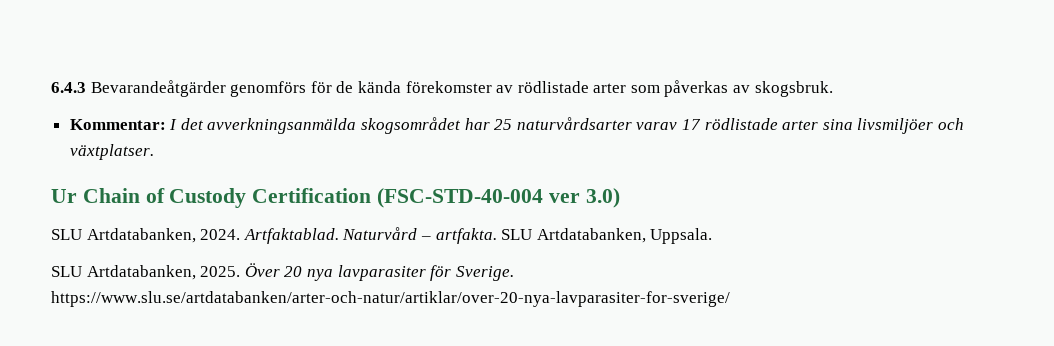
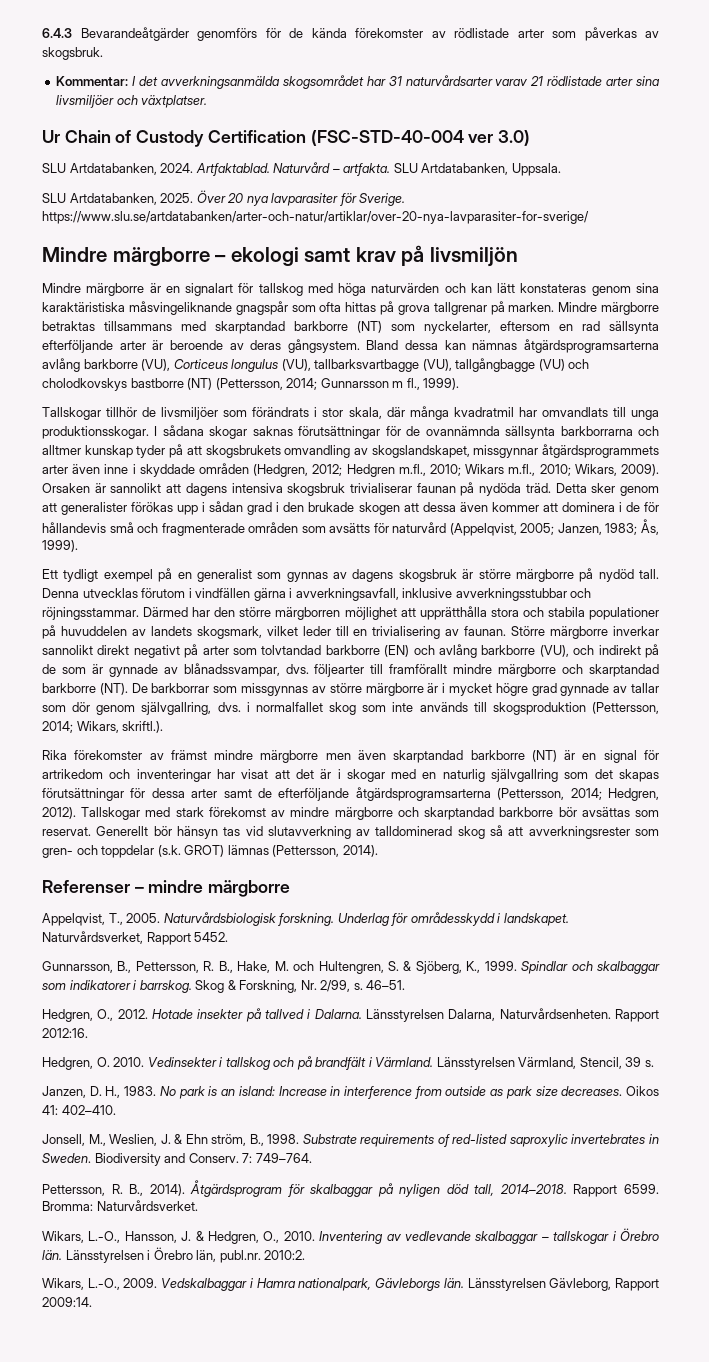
[494,119,513,130] 25 -> [388,76,402,86] 31
[682,119,702,130] 17 -> [530,76,544,86] 21
(730, 299) none -> [42,245,518,267] [42,283,659,296] [42,301,659,315] [42,321,659,334] [42,339,659,353] [42,358,590,372] [42,378,460,391] [42,406,659,420] [42,425,659,439] [42,444,659,458] [42,463,659,477] [42,482,659,496] [42,501,659,515] [42,519,660,536] [42,540,78,552] [42,568,659,582] [42,588,592,601] [42,606,659,620] [42,625,660,639] [42,644,659,658] [42,663,659,677] [42,683,659,696] [42,702,659,715] [42,721,164,733] [42,750,660,763] [42,769,659,782] [42,787,659,801] [42,807,660,820] [42,825,660,839] [42,845,378,858] [42,880,291,897] [42,912,569,926] [42,931,229,945] [42,961,660,974] [42,980,406,993] [42,1008,659,1022] [42,1028,88,1038] [42,1056,654,1070] [42,1086,659,1099] [42,1105,116,1115] [42,1134,659,1147] [42,1153,312,1166] [42,1180,659,1197] [42,1200,198,1211] [42,1228,659,1244] [42,1247,306,1263] [42,1278,659,1291] [42,1297,92,1307] // Mindre märgborre – ekologi samt krav på livsmiljön // Mindre märgborre är en signalart för tallskog med höga naturvärden och kan lätt konstateras genom sina karaktäristiska måsvingeliknande gnagspår som ofta hittas på grova tallgrenar på marken. Mindre märgborre betraktas tillsammans med skarptandad barkborre (NT) som nyckelarter, eftersom en rad sällsynta efterföljande arter är beroende av deras gångsystem. Bland dessa kan nämnas åtgärdsprogramsarterna avlång barkborre (VU), Corticeus longulus (VU), tallbarksvartbagge (VU), tallgångbagge (VU) och cholodkovskys bastborre (NT) (Pettersson, 2014; Gunnarsson m fl., 1999). // Tallskogar tillhör de livsmiljöer som förändrats i stor skala, där många kvadratmil har omvandlats till unga produktionsskogar. I sådana skogar saknas förutsättningar för de ovannämnda sällsynta barkborrarna och alltmer kunskap tyder på att skogsbrukets omvandling av skogslandskapet, missgynnar åtgärdsprogrammets arter även inne i skyddade områden (Hedgren, 2012; Hedgren m.fl., 2010; Wikars m.fl., 2010; Wikars, 2009). Orsaken är sannolikt att dagens intensiva skogsbruk trivialiserar faunan på nydöda träd. Detta sker genom att generalister förökas upp i sådan grad i den brukade skogen att dessa även kommer att dominera i de för hållandevis små och fragmenterade områden som avsätts för naturvård (Appelqvist, 2005; Janzen, 1983; Ås, 1999). // Ett tydligt exempel på en generalist som gynnas av dagens skogsbruk är större märgborre på nydöd tall. Denna utvecklas förutom i vindfällen gärna i avverkningsavfall, inklusive avverkningsstubbar och röjningsstammar. Därmed har den större märgborren möjlighet att upprätthålla stora och stabila populationer på huvuddelen av landets skogsmark, vilket leder till en trivialisering av faunan. Större märgborre inverkar sannolikt direkt negativt på arter som tolvtandad barkborre (EN) och avlång barkborre (VU), och indirekt på de som är gynnade av blånadssvampar, dvs. följearter till framförallt mindre märgborre och skarptandad barkborre (NT). De barkborrar som missgynnas av större märgborre är i mycket högre grad gynnade av tallar som dör genom självgallring, dvs. i normalfallet skog som inte används till skogsproduktion (Pettersson, 2014; Wikars, skriftl.). // Rika förekomster av främst mindre märgborre men även skarptandad barkborre (NT) är en signal för artrikedom och inventeringar har visat att det är i skogar med en naturlig självgallring som det skapas förutsättningar för dessa arter samt de efterföljande åtgärdsprogramsarterna (Pettersson, 2014; Hedgren, 2012). Tallskogar med stark förekomst av mindre märgborre och skarptandad barkborre bör avsättas som reservat. Generellt bör hänsyn tas vid slutavverkning av talldominerad skog så att avverkningsrester som gren- och toppdelar (s.k. GROT) lämnas (Pettersson, 2014). // Referenser – mindre märgborre // Appelqvist, T., 2005. Naturvårdsbiologisk forskning. Underlag för områdesskydd i landskapet. Naturvårdsverket, Rapport 5452. // Gunnarsson, B., Pettersson, R. B., Hake, M. och Hultengren, S. & Sjöberg, K., 1999. Spindlar och skalbaggar som indikatorer i barrskog. Skog & Forskning, Nr. 2/99, s. 46–51. // Hedgren, O., 2012. Hotade insekter på tallved i Dalarna. Länsstyrelsen Dalarna, Naturvårdsenheten. Rapport 2012:16. // Hedgren, O. 2010. Vedinsekter i tallskog och på brandfält i Värmland. Länsstyrelsen Värmland, Stencil, 39 s. // Janzen, D. H., 1983. No park is an island: Increase in interference from outside as park size decreases. Oikos 41: 402–410. // Jonsell, M., Weslien, J. & Ehn ström, B., 1998. Substrate requirements of red-listed saproxylic invertebrates in Sweden. Biodiversity and Conserv. 7: 749–764. // Pettersson, R. B., 2014). Åtgärdsprogram för skalbaggar på nyligen död tall, 2014–2018. Rapport 6599. Bromma: Naturvårdsverket. // Wikars, L.-O., Hansson, J. & Hedgren, O., 2010. Inventering av vedlevande skalbaggar – tallskogar i Örebro län. Länsstyrelsen i Örebro län, publ.nr. 2010:2. // Wikars, L.-O., 2009. Vedskalbaggar i Hamra nationalpark, Gävleborgs län. Länsstyrelsen Gävleborg, Rapport 2009:14.

